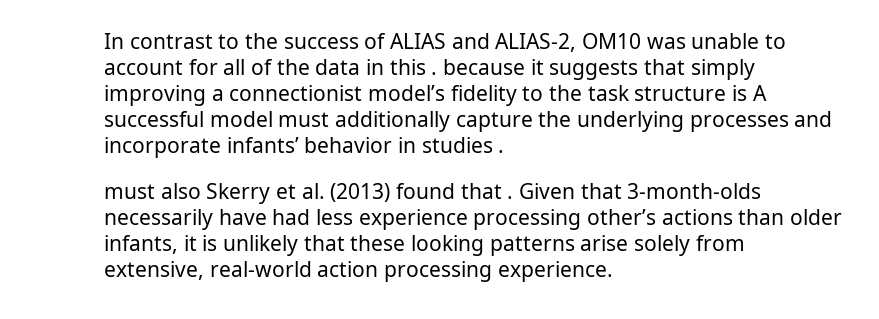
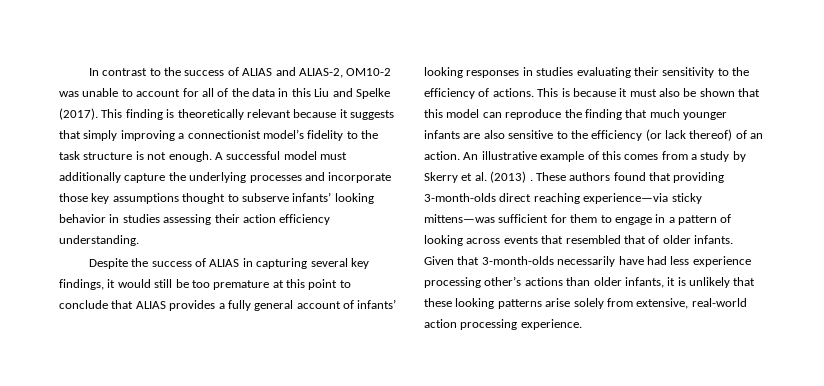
[582,33,642,49] OM10 -> [346,68,392,76] OM10-2
[431,72,438,75] . -> [314,88,390,99] [59,108,291,120] Liu and Spelke (2017). This finding is theoretically relevant
(748, 93) none -> [147,151,212,162] not enough.
[226,137,505,153] [104,183,514,204] infants’ behavior in studies . // must also Skerry et al. (2013) found that . -> [59,192,374,204] [59,214,331,225] [59,235,139,246] [88,258,369,269] [59,279,351,290] [59,299,397,311] [424,67,749,78] [424,88,761,99] [424,109,727,120] [424,129,764,141] [424,151,746,162] [424,171,725,183] [424,193,702,204] [424,214,732,225] [424,235,733,246] those key assumptions thought to subserve infants’ looking behavior in studies assessing their action efficiency understanding. // Despite the success of ALIAS in capturing several key findings, it would still be too premature at this point to conclude that ALIAS provides a fully general account of infants’ looking responses in studies evaluating their sensitivity to the efficiency of actions. This is because it must also be shown that this model can reproduce the finding that much younger infants are also sensitive to the efficiency (or lack thereof) of an action. An illustrative example of this comes from a study by Skerry et al. (2013) . These authors found that providing 3-month-olds direct reaching experience—via sticky mittens—was sufficient for them to engage in a pattern of looking across events that resembled that of older infants.

